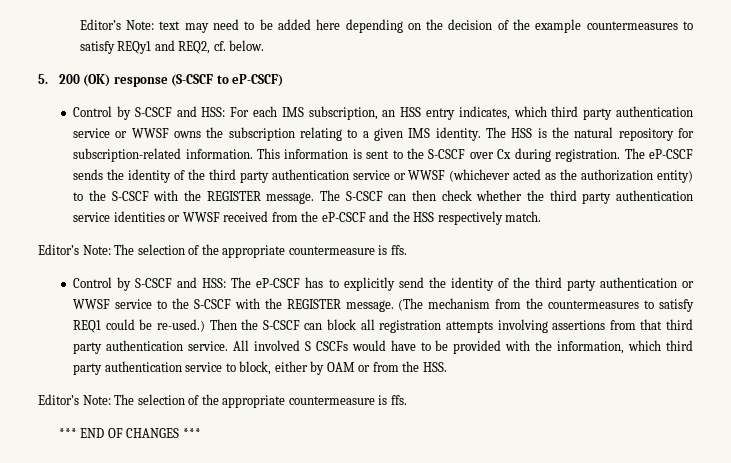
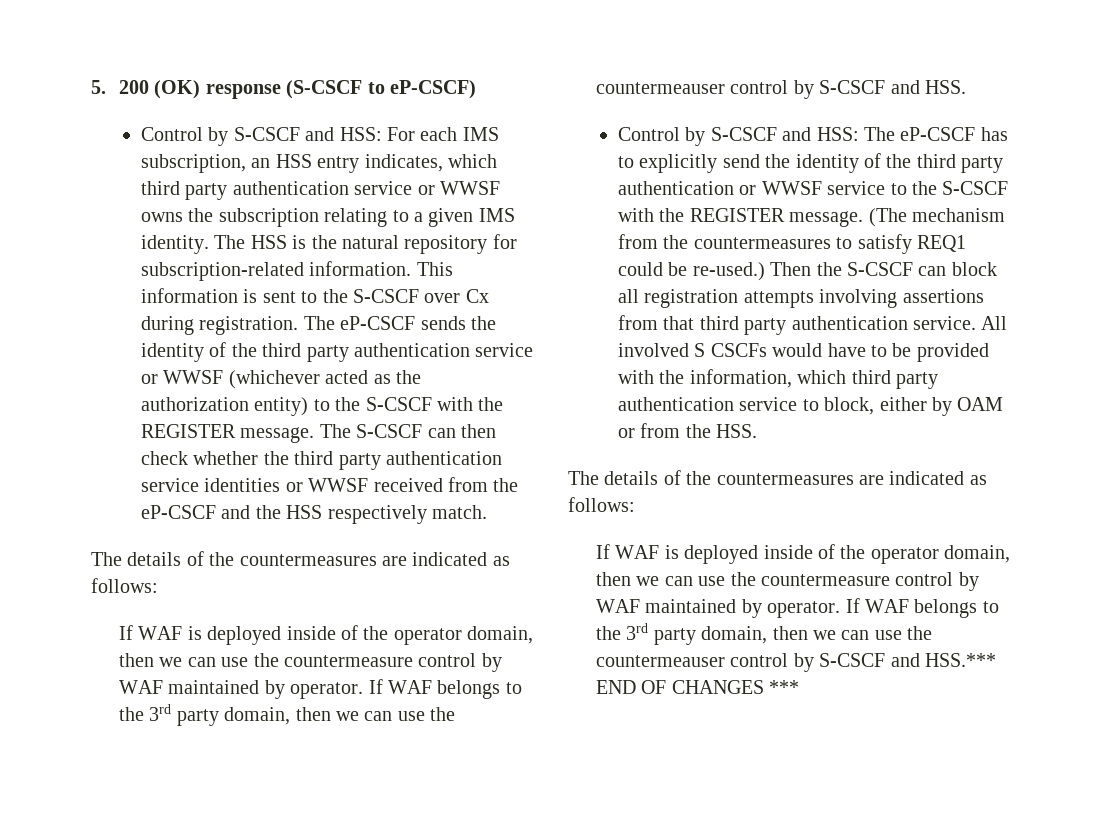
[79,19,693,33] [79,40,265,54] Editor’s Note: text may need to be added here depending on the decision of the example countermeasures to satisfy REQy1 and REQ2, cf. below. // -> (91, 87) none
[38,244,407,258] Editor’s Note: The selection of the appropriate countermeasure is ffs. -> [91,551,510,566] [91,578,158,593] [119,625,534,645] [119,653,502,672] [119,679,522,699] [119,704,456,726] [596,80,967,99] The details of the countermeasures are indicated as follows: // If WAF is deployed inside of the operator domain, then we can use the countermeasure control by WAF maintained by operator. If WAF belongs to the 3rd party domain, then we can use the countermeauser control by S-CSCF and HSS.
[38,394,407,408] [58,428,77,438] Editor’s Note: The selection of the appropriate countermeasure is ffs. // *** -> [568,470,987,485] [568,497,635,512] [596,544,1011,564] [596,572,979,591] [596,598,999,618] [596,623,933,645] [596,653,997,672] The details of the countermeasures are indicated as follows: // If WAF is deployed inside of the operator domain, then we can use the countermeasure control by WAF maintained by operator. If WAF belongs to the 3rd party domain, then we can use the countermeauser control by S-CSCF and HSS.***

